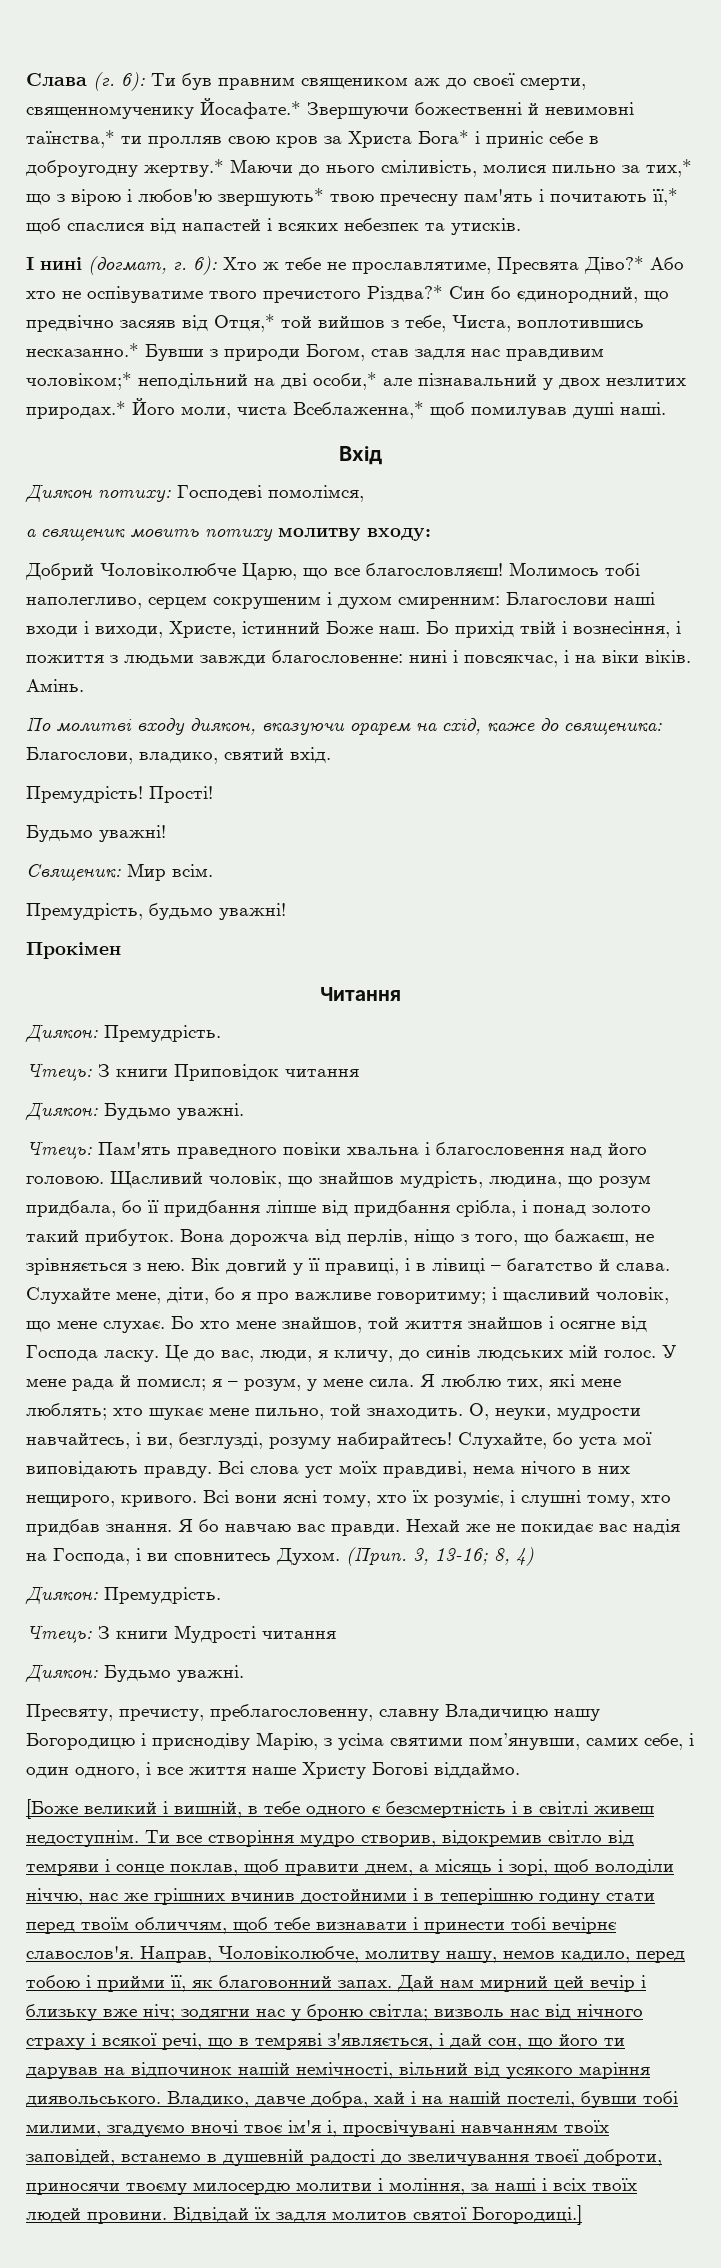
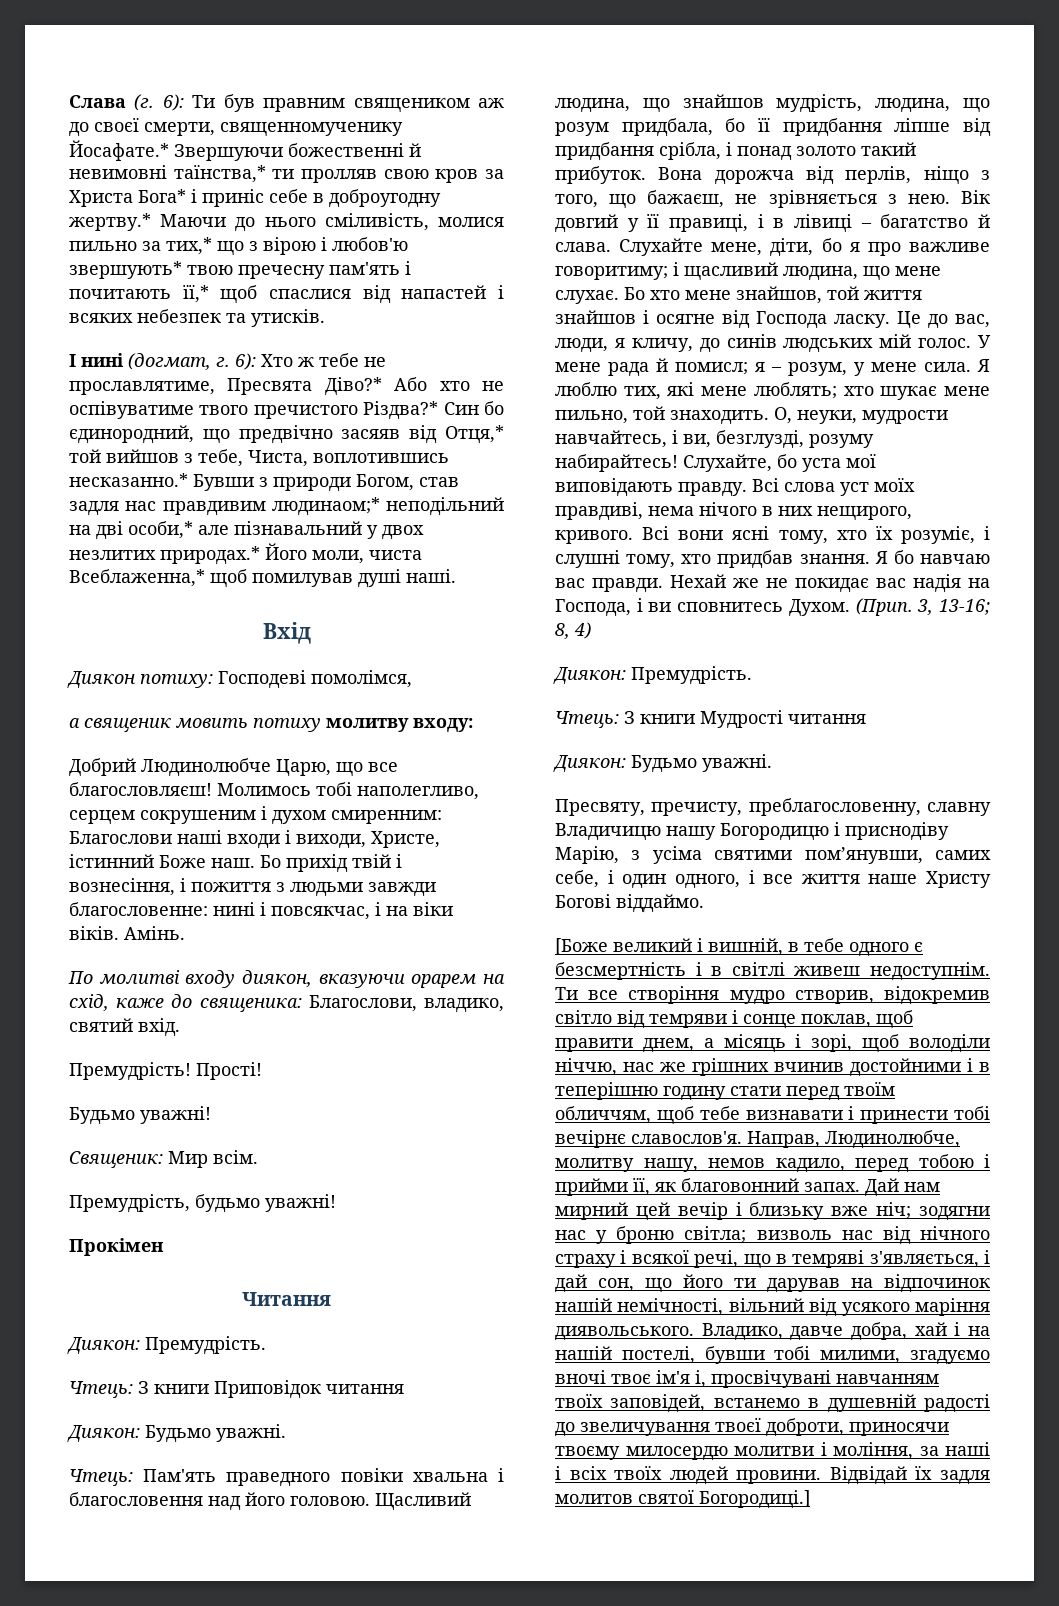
[26,372,132,390] чоловіком;* -> [271,497,380,516] людинаом;*
[100,563,236,576] Чоловіколюбче -> [141,758,271,777] Людинолюбче
[209,1171,282,1188] чоловік, -> [555,98,630,113] людина,
[596,1287,669,1304] чоловік, -> [783,266,858,281] людина,
[218,1946,359,1963] Чоловіколюбче, -> [825,1130,960,1149] Людинолюбче,

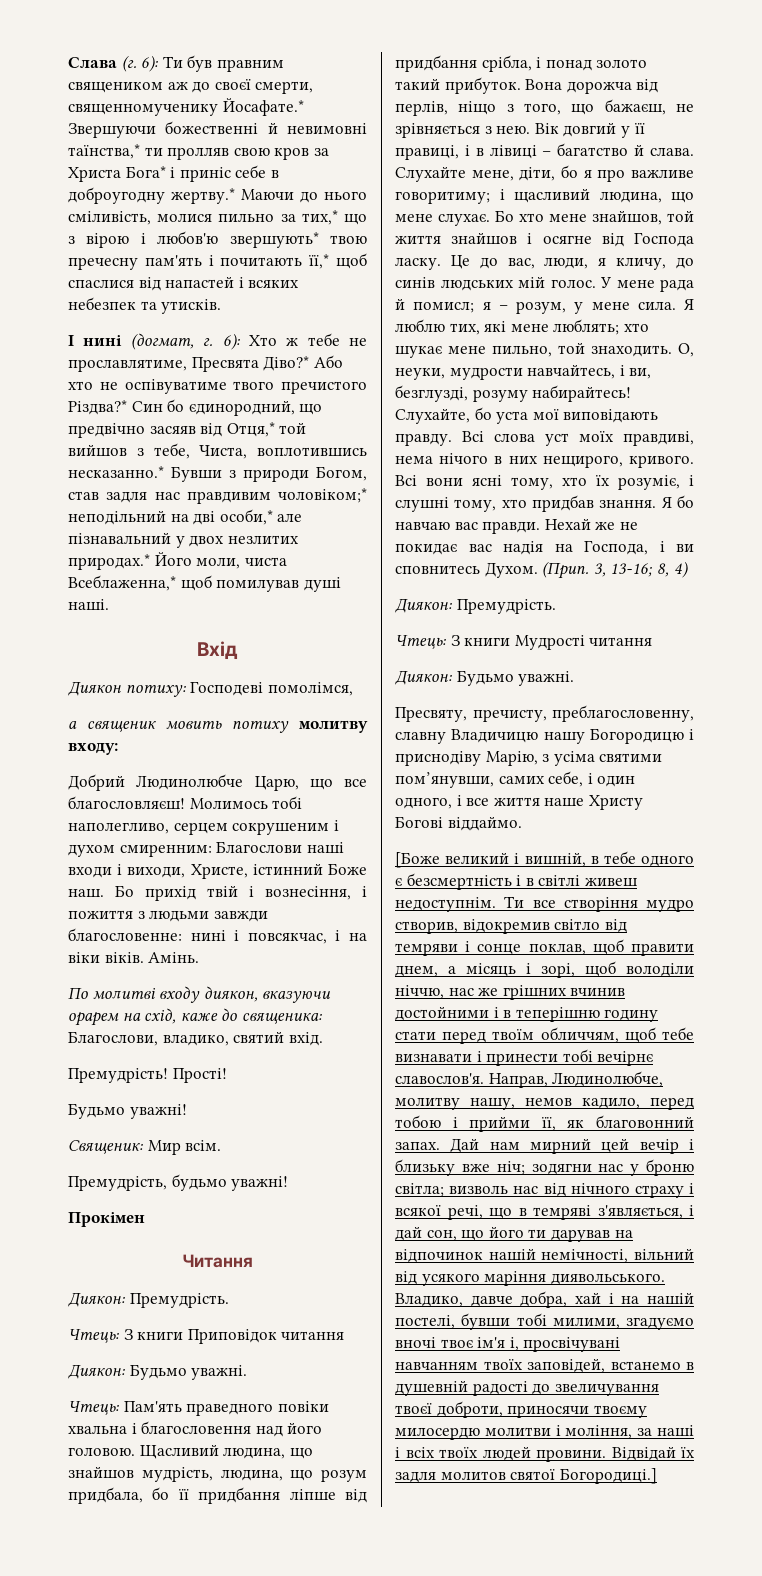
[271,497,380,516] людинаом;* -> [278,488,367,503] чоловіком;*

